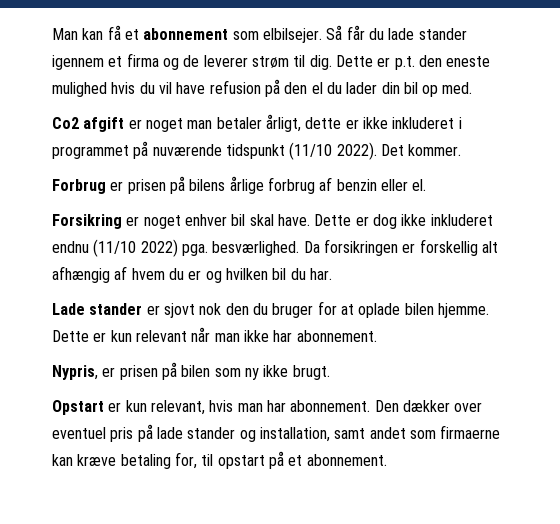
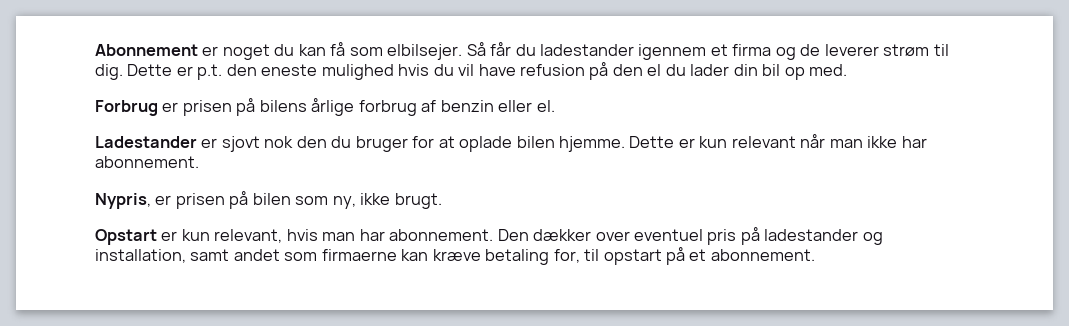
[52,25,229,40] Man kan få et abonnement -> [95,42,346,60] Abonnement er noget du kan få
[388,28,467,40] lade stander -> [540,44,635,56] ladestander
[52,114,462,132] [52,141,462,160] // Co2 afgift er noget man betaler årligt, dette er ikke inkluderet i programmet på nuværende tidspunkt (11/10 2022). Det kommer. -> (848, 70) none
[52,214,493,229] [52,239,498,257] [52,266,332,283] [52,303,143,315] Forsikring er noget enhver bil skal have. Dette er dog ikke inkluderet endnu (11/10 2022) pga. besværlighed. Da forsikringen er forskellig alt afhængig af hvem du er og hvilken bil du har. // Lade stander -> [95,136,197,148] Ladestander
[244,368,259,380] ny -> [332,196,356,209] ny,
[156,427,236,439] lade stander -> [764,229,859,241] ladestander

